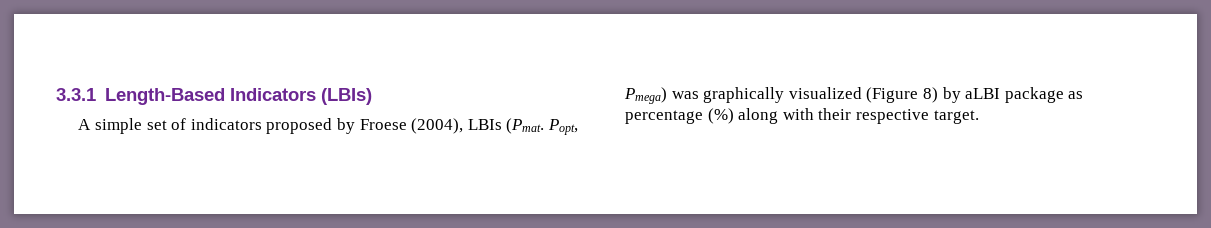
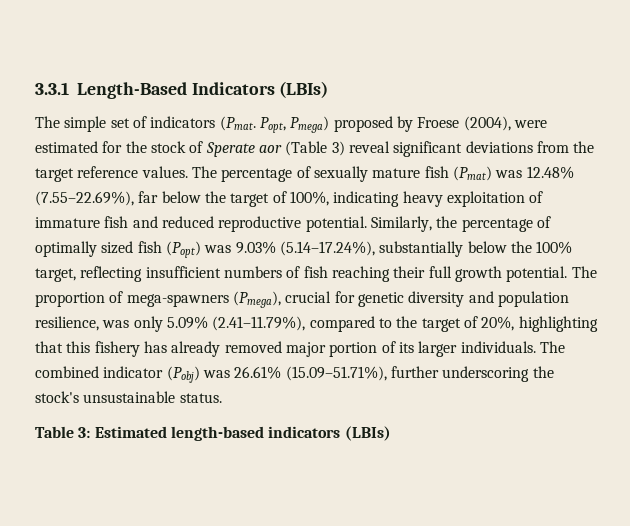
[78,119,92,130] A -> [35,116,60,128] The
(262, 124) none -> [219,116,330,133] (Pmat. Popt, Pmega)
[467,118,578,135] [624,87,1084,104] [625,108,979,124] LBIs (Pmat. Popt, Pmega) was graphically visualized (Figure 8) by aLBI package as percentage (%) along with their respective target. -> [513,120,547,128] [35,141,595,157] [35,166,574,182] [35,191,544,207] [35,216,551,232] [35,241,573,258] [35,266,597,282] [35,291,569,308] [35,316,598,332] [35,341,565,357] [35,366,554,383] [35,391,222,403] [35,426,391,441] were estimated for the stock of Sperate aor (Table 3) reveal significant deviations from the target reference values. The percentage of sexually mature fish (Pmat) was 12.48% (7.55–22.69%), far below the target of 100%, indicating heavy exploitation of immature fish and reduced reproductive potential. Similarly, the percentage of optimally sized fish (Popt) was 9.03% (5.14–17.24%), substantially below the 100% target, reflecting insufficient numbers of fish reaching their full growth potential. The proportion of mega-spawners (Pmega), crucial for genetic diversity and population resilience, was only 5.09% (2.41–11.79%), compared to the target of 20%, highlighting that this fishery has already removed major portion of its larger individuals. The combined indicator (Pobj) was 26.61% (15.09–51.71%), further underscoring the stock's unsustainable status. // Table 3: Estimated length-based indicators (LBIs)

